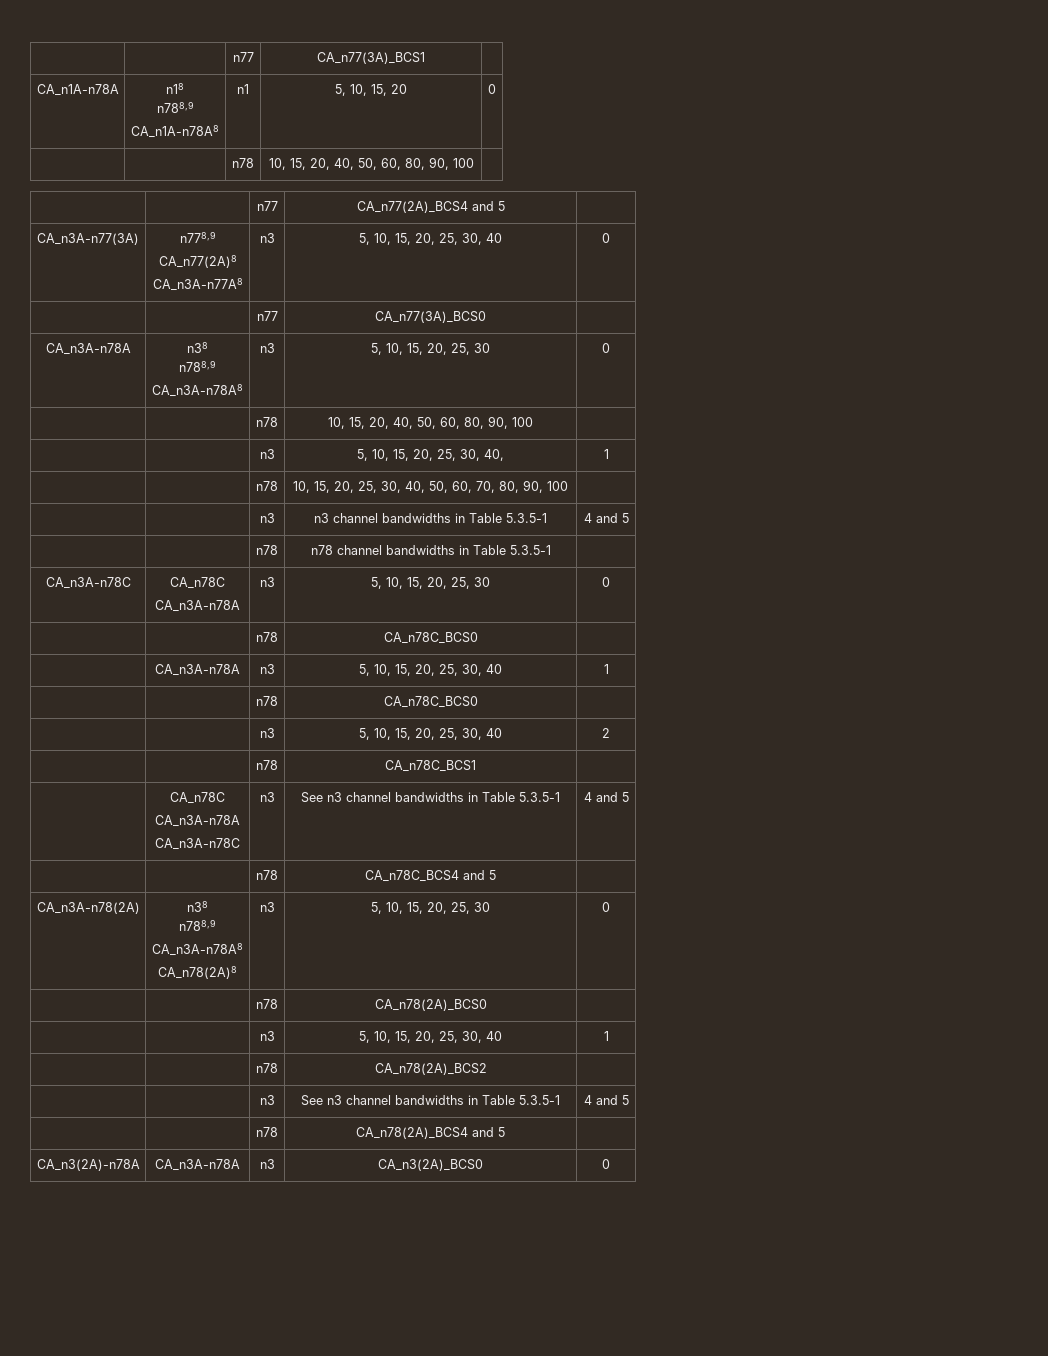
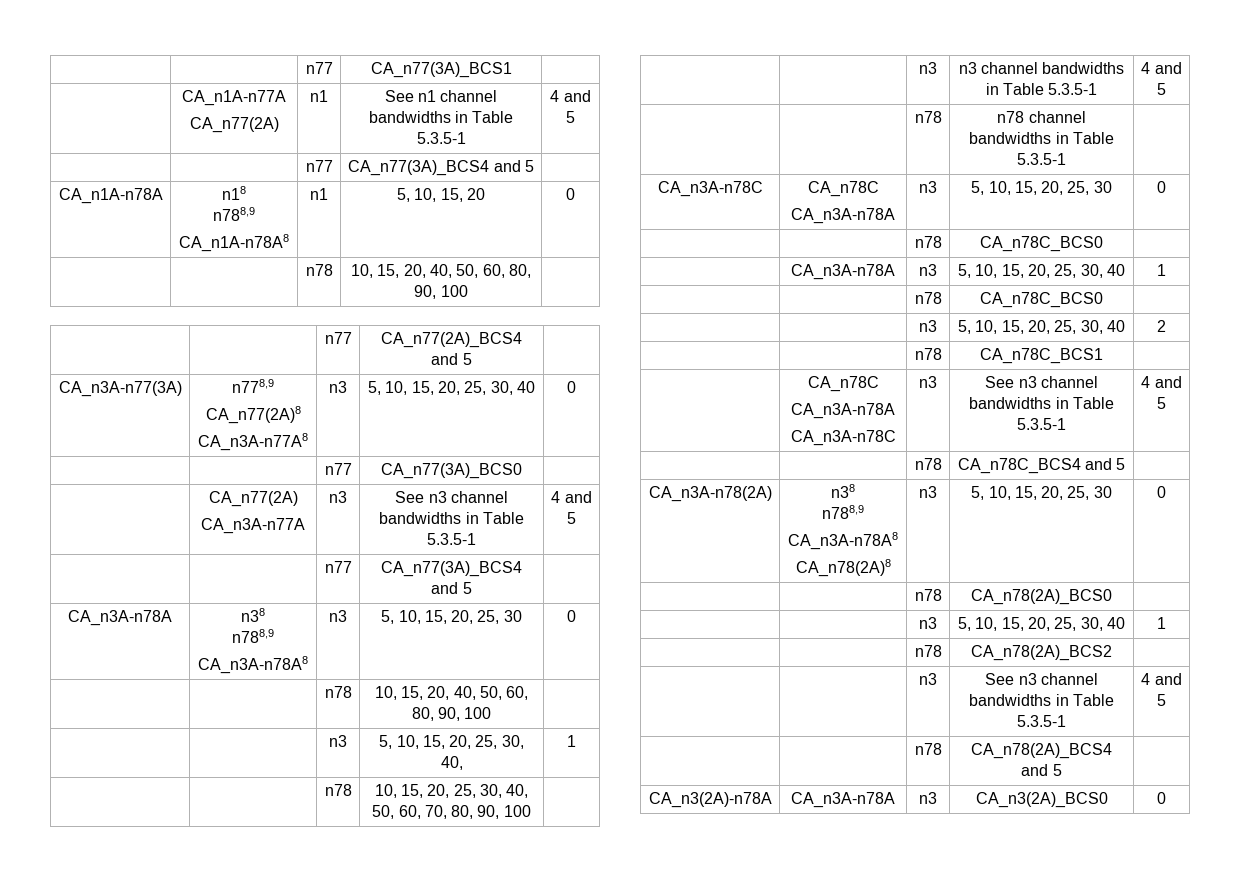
(425, 58) none -> [182,90,286,106] [189,117,279,133] [310,90,328,102] [384,90,498,102] [368,111,514,123] [416,132,466,144] [550,90,591,102] [566,111,575,123] [305,160,333,172] [348,160,534,176] // | CA_n1A-n77A // CA_n77(2A) | n1 | See n1 channel bandwidths in Table 5.3.5-1 | 4 and 5 // | | n77 | CA_n77(3A)_BCS4 and 5 |
(486, 317) none -> [208,491,298,507] [201,518,305,534] [329,491,347,503] [395,491,508,503] [379,512,524,524] [427,533,476,545] [551,491,592,503] [567,512,576,524] [324,561,352,573] [381,561,522,577] [431,582,472,594] // | CA_n77(2A) // CA_n3A-n77A | n3 | See n3 channel bandwidths in Table 5.3.5-1 | 4 and 5 // | | n77 | CA_n77(3A)_BCS4 and 5 |

